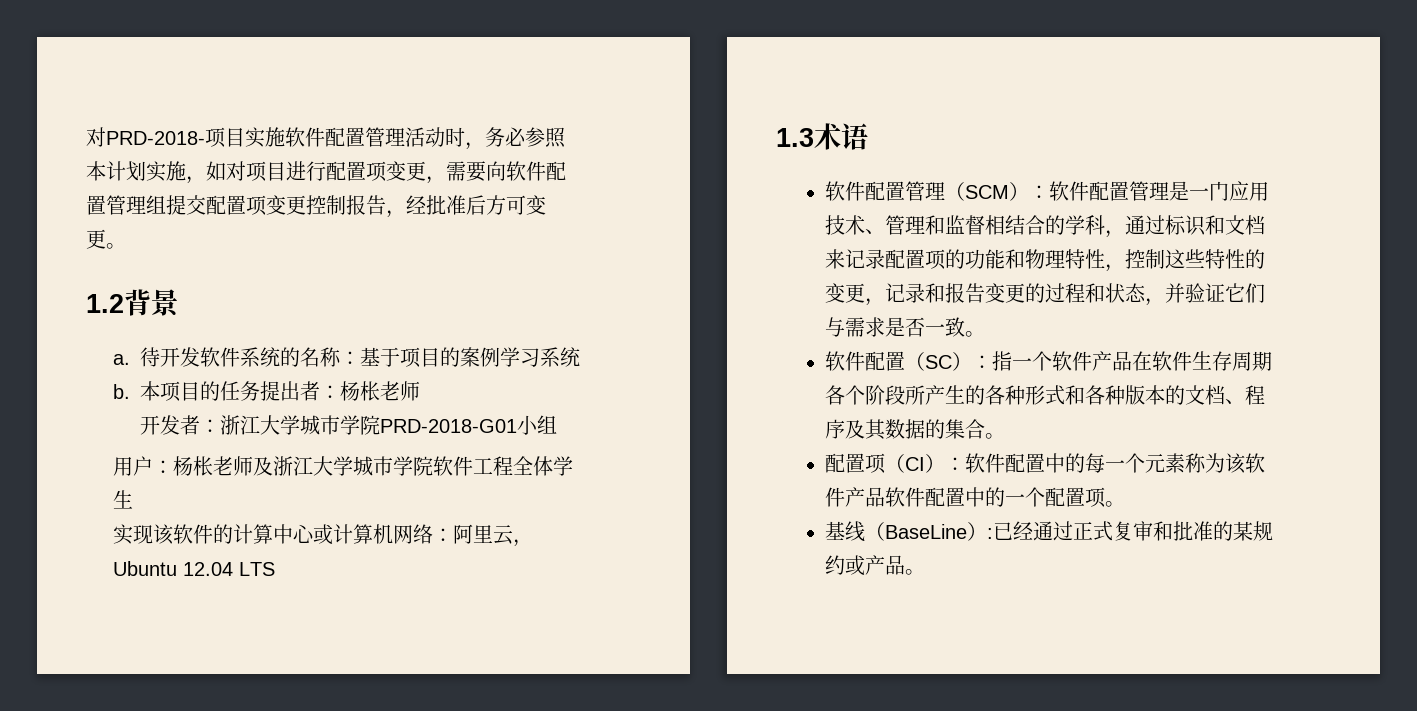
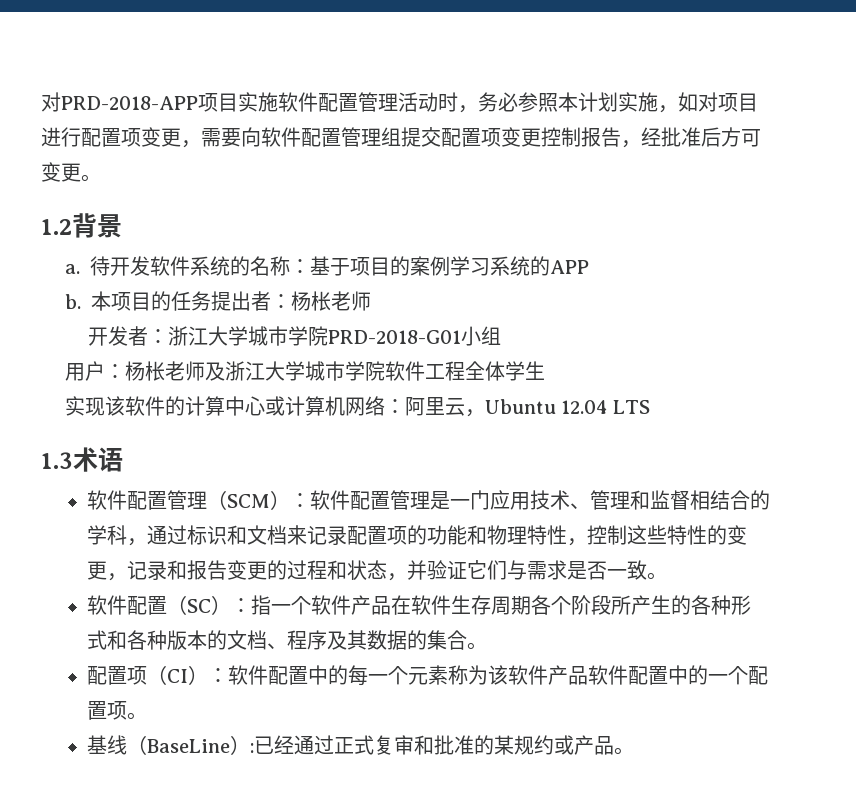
[86,127,205,147] 对PRD-2018- -> [41,92,198,112] 对PRD-2018-APP
(580, 357) none -> [529,256,589,276] 的APP

